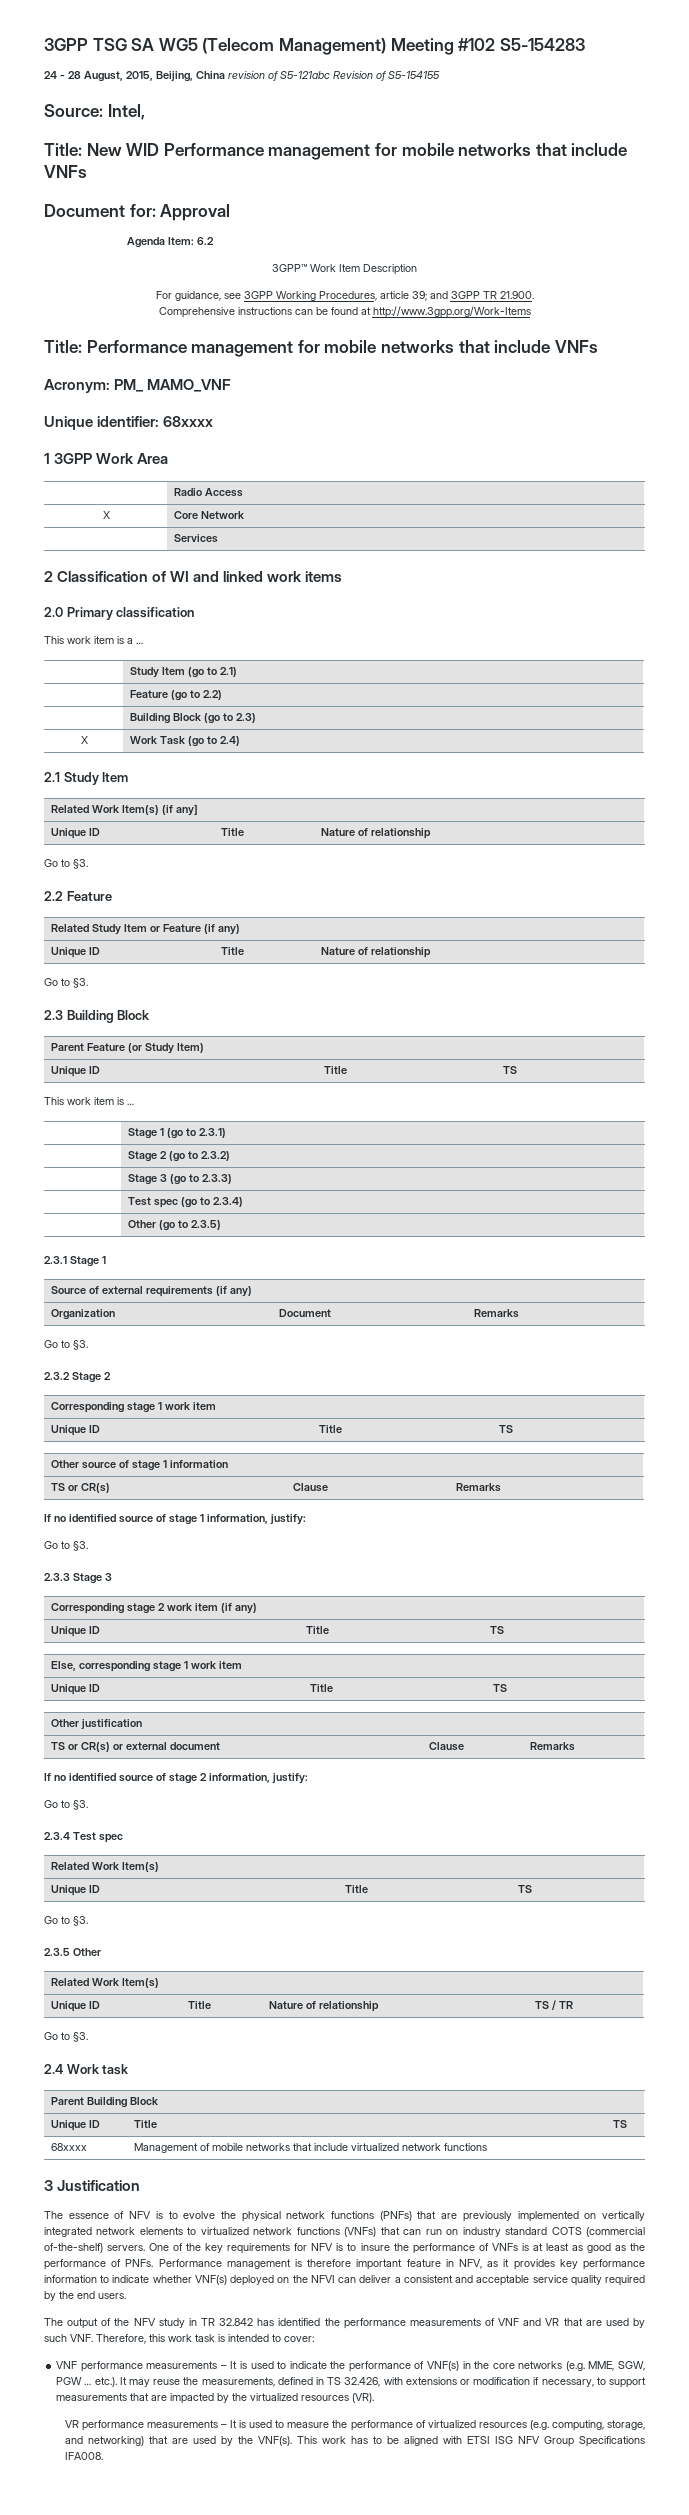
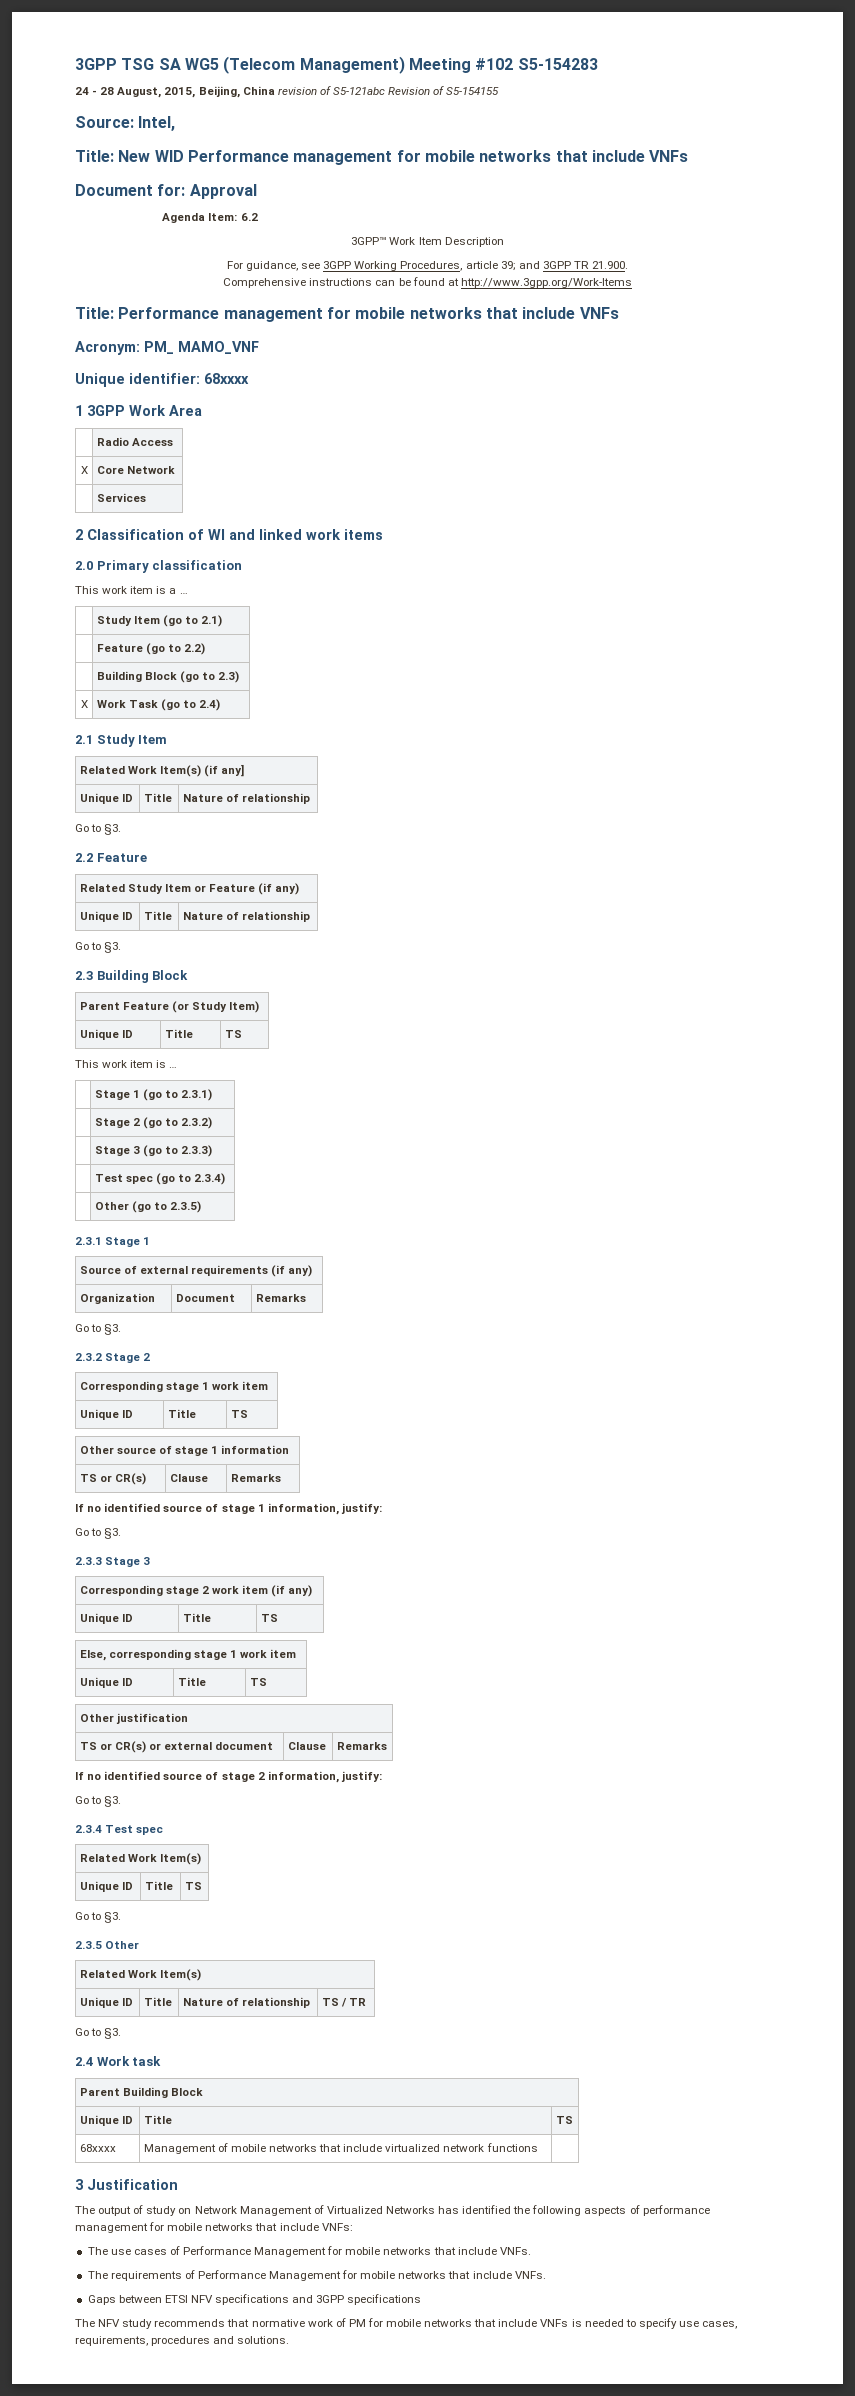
[68,2211,645,2222] [44,2227,645,2237] [44,2243,645,2254] [44,2259,645,2270] [44,2275,646,2286] [44,2291,126,2301] [44,2318,645,2329] [44,2334,314,2344] [56,2361,645,2372] [56,2377,647,2388] [56,2393,375,2404] [64,2420,645,2431] [64,2436,645,2447] [64,2452,103,2460] essence of NFV is to evolve the physical network functions (PNFs) that are previously implemented on vertically integrated network elements to virtualized network functions (VNFs) that can run on industry standard COTS (commercial of-the-shelf) servers. One of the key requirements for NFV is to insure the performance of VNFs is at least as good as the performance of PNFs. Performance management is therefore important feature in NFV, as it provides key performance information to indicate whether VNF(s) deployed on the NFVI can deliver a consistent and acceptable service quality required by the end users. // The output of the NFV study in TR 32.842 has identified the performance measurements of VNF and VR that are used by such VNF. Therefore, this work task is intended to cover: // VNF performance measurements – It is used to indicate the performance of VNF(s) in the core networks (e.g. MME, SGW, PGW … etc.). It may reuse the measurements, defined in TS 32.426, with extensions or modification if necessary, to support measurements that are impacted by the virtualized resources (VR). // VR performance measurements – It is used to measure the performance of virtualized resources (e.g. computing, storage, and networking) that are used by the VNF(s). This work has to be aligned with ETSI ISG NFV Group Specifications IFA008. -> [98,2205,710,2216] [75,2222,353,2233] [87,2246,531,2257] [87,2270,546,2281] [87,2294,422,2305] [75,2318,738,2329] [75,2336,290,2346] output of study on Network Management of Virtualized Networks has identified the following aspects of performance management for mobile networks that include VNFs: // The use cases of Performance Management for mobile networks that include VNFs. // The requirements of Performance Management for mobile networks that include VNFs. // Gaps between ETSI NFV specifications and 3GPP specifications // The NFV study recommends that normative work of PM for mobile networks that include VNFs is needed to specify use cases, requirements, procedures and solutions.

